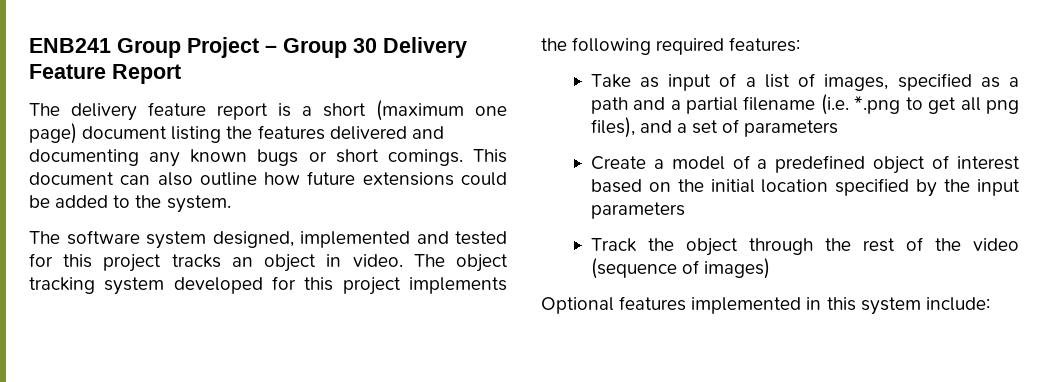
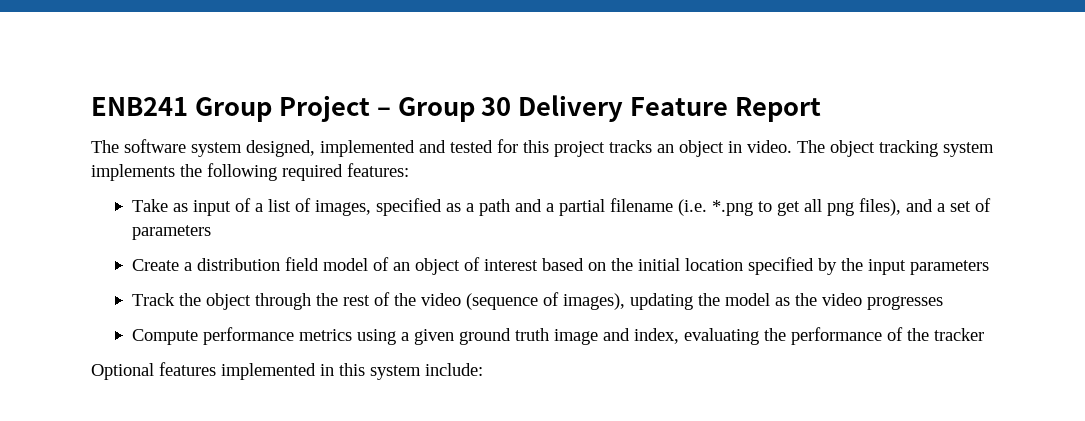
[29,100,507,121] [29,123,444,144] [29,149,507,167] [29,171,507,186] [29,195,231,213] // The delivery feature report is a short (maximum one page) document listing the features delivered and documenting any known bugs or short comings. This document can also outline how future extensions could be added to the system. -> (822, 109) none
[173,276,401,295] developed for this project -> (994, 149) none
[671,155,866,173] model of a predefined -> [196,257,410,271] distribution field model of an
[704,258,771,279] images) -> [562,293,943,310] [131,327,984,345] images), updating the model as the video progresses // Compute performance metrics using a given ground truth image and index, evaluating the performance of the tracker

